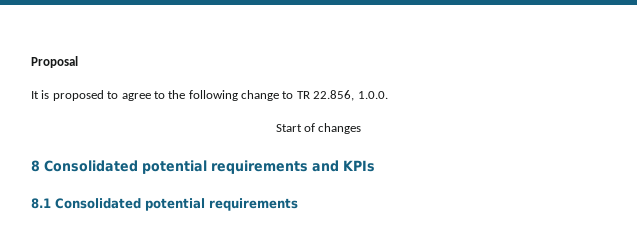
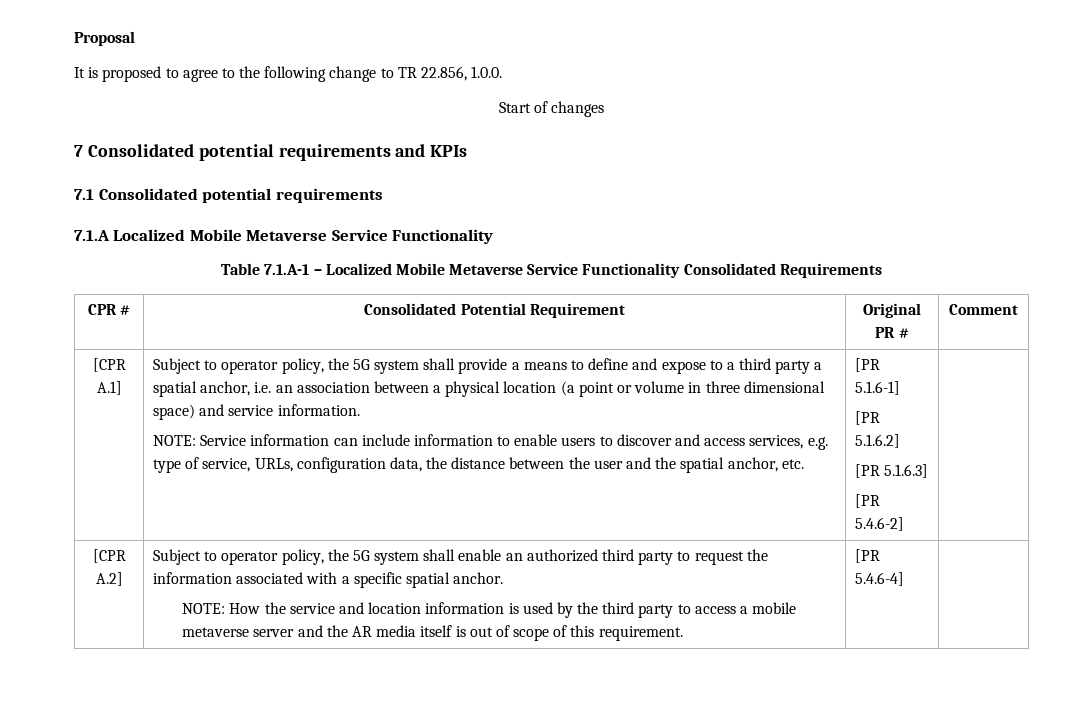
[31,160,40,172] 8 -> [74,145,83,157] 7
[31,198,298,211] 8.1 Consolidated potential requirements -> [74,188,383,203] [74,229,494,244] [221,263,882,278] [87,304,131,315] [364,303,625,318] [863,303,921,318] [875,327,909,338] [949,304,1018,315] [92,358,126,372] [96,381,122,395] [152,358,823,374] [152,381,825,397] [152,404,360,420] [152,434,828,450] [152,457,804,473] [854,358,880,372] [854,381,900,395] [854,411,880,425] [854,434,900,448] [854,464,929,478] [854,494,880,508] [854,517,904,531] [92,549,126,563] [95,572,123,586] [152,549,768,565] [152,572,504,588] [182,602,797,618] [182,625,683,641] [854,549,880,563] [854,572,904,586] 7.1 Consolidated potential requirements // 7.1.A Localized Mobile Metaverse Service Functionality // Table 7.1.A-1 – Localized Mobile Metaverse Service Functionality Consolidated Requirements // CPR # | Consolidated Potential Requirement | Original PR # | Comment // [CPR A.1] | Subject to operator policy, the 5G system shall provide a means to define and expose to a third party a spatial anchor, i.e. an association between a physical location (a point or volume in three dimensional space) and service information. // NOTE: Service information can include information to enable users to discover and access services, e.g. type of service, URLs, configuration data, the distance between the user and the spatial anchor, etc. | [PR 5.1.6-1] // [PR 5.1.6.2] // [PR 5.1.6.3] // [PR 5.4.6-2] | // [CPR A.2] | Subject to operator policy, the 5G system shall enable an authorized third party to request the information associated with a specific spatial anchor. // NOTE: How the service and location information is used by the third party to access a mobile metaverse server and the AR media itself is out of scope of this requirement. | [PR 5.4.6-4] |

